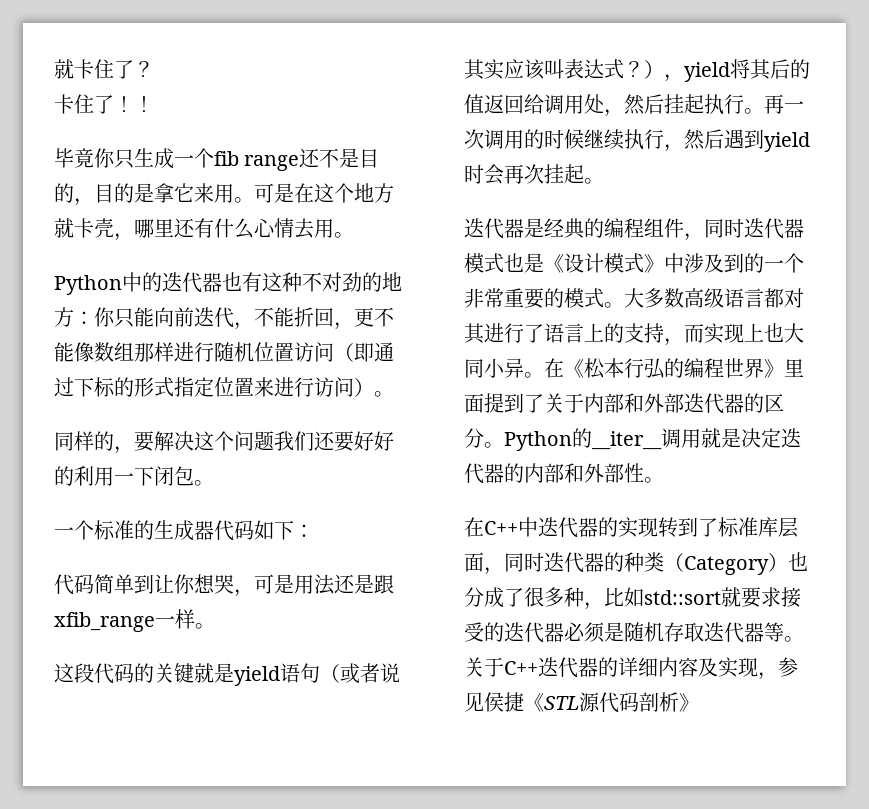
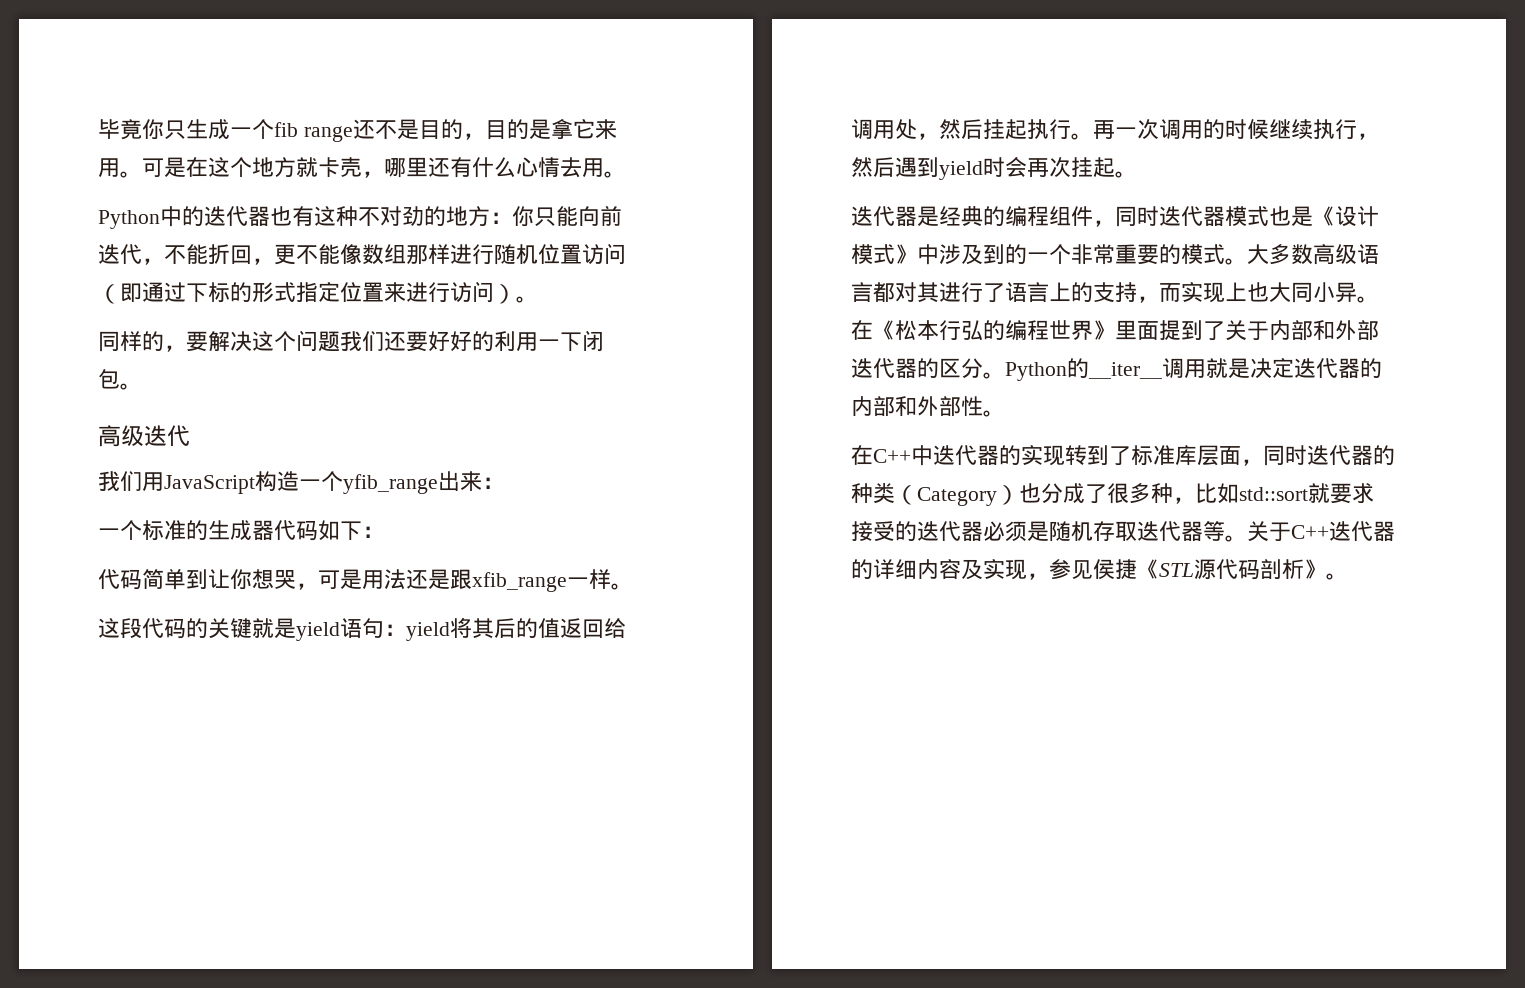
[54,59,154,79] [54,94,154,114] 就卡住了？ // 卡住了！！ // -> (98, 129) none
(214, 483) none -> [98,425,190,447] [98,471,504,494] // 高级迭代 // 我们用JavaScript构造一个yfib_range出来：
[320,663,400,684] [464,59,684,82] （或者说其实应该叫表达式？）， -> [384,624,406,636] ：
(699, 702) none -> [1326,573,1348,580] 。

